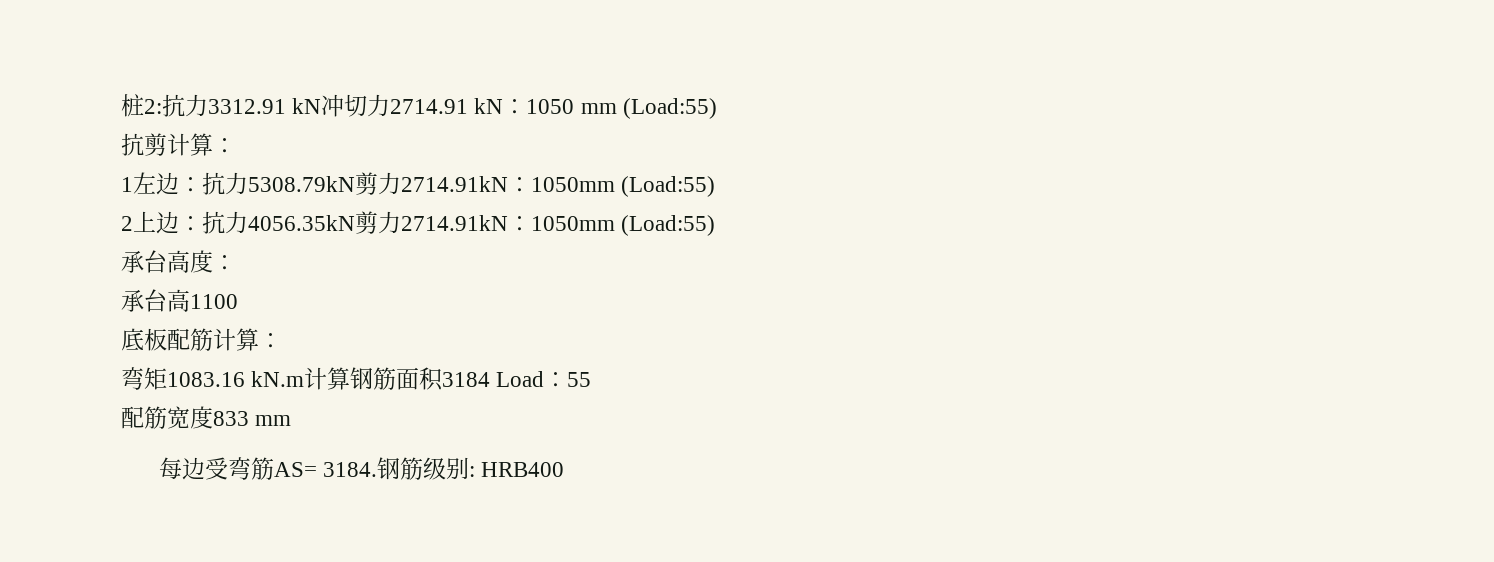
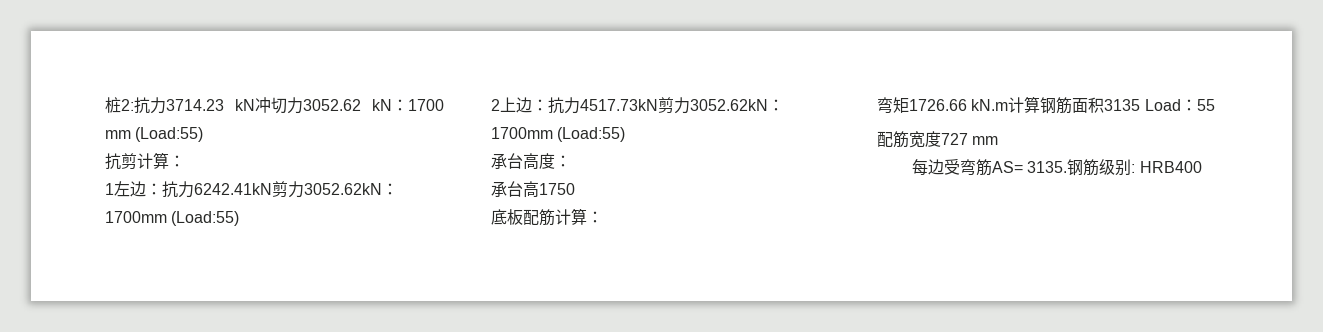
[208,99,286,114] 3312.91 -> [166,99,224,111] 3714.23
[390,98,575,114] 2714.91 kN：1050 -> [303,99,444,111] 3052.62 kN：1700
[248,172,615,195] 5308.79kN剪力2714.91kN：1050mm -> [194,181,398,198] [105,211,167,223] 6242.41kN剪力3052.62kN：1700mm
[248,211,615,234] 4056.35kN剪力2714.91kN：1050mm -> [580,97,784,114] [491,127,553,139] 4517.73kN剪力3052.62kN：1700mm
[190,294,238,309] 1100 -> [539,183,575,195] 1750
[167,372,245,387] 1083.16 -> [909,99,967,111] 1726.66
[442,372,491,387] 3184 -> [1104,99,1141,111] 3135
[213,411,249,426] 833 -> [941,133,968,145] 727
[322,462,377,477] 3184. -> [1027,161,1068,173] 3135.

